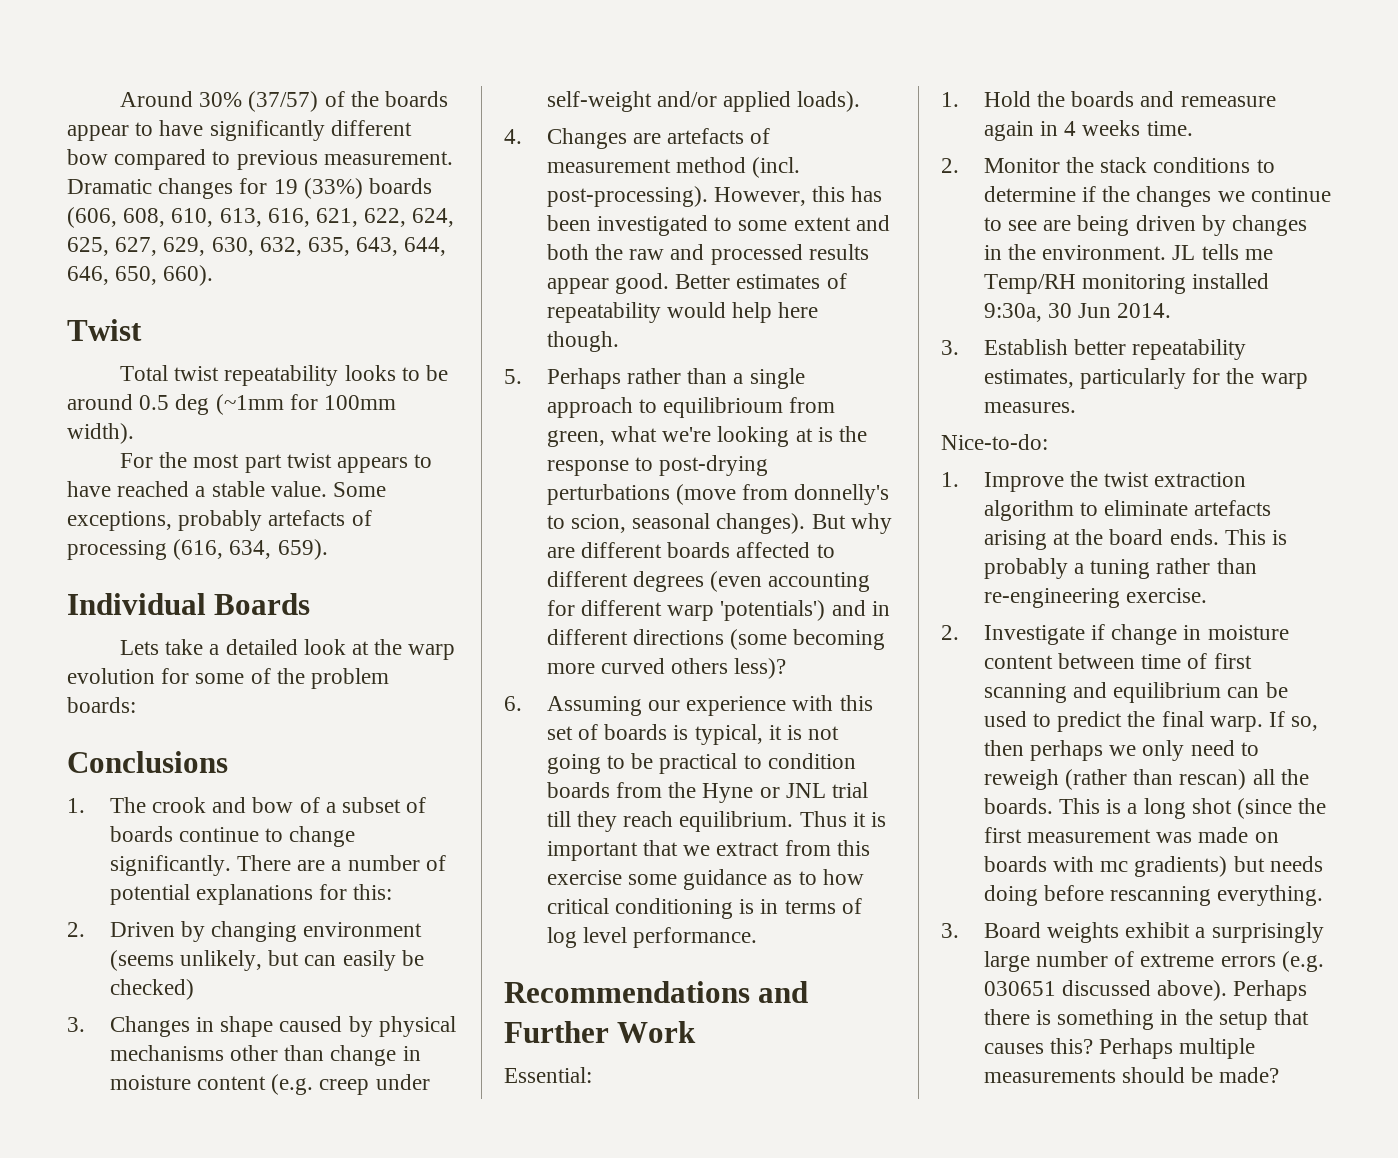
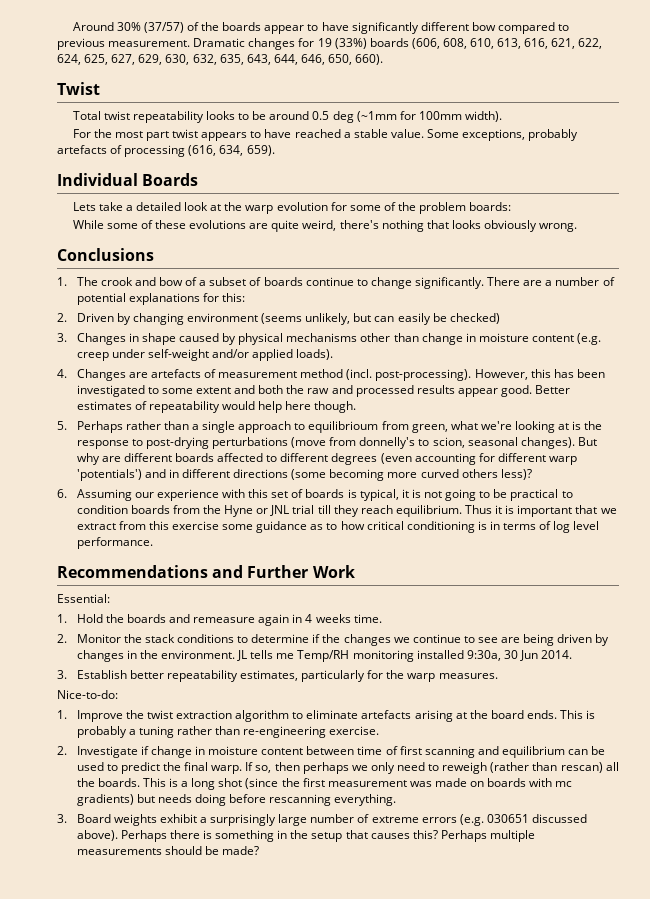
(136, 705) none -> [72,220,578,232] // While some of these evolutions are quite weird, there's nothing that looks obviously wrong.

